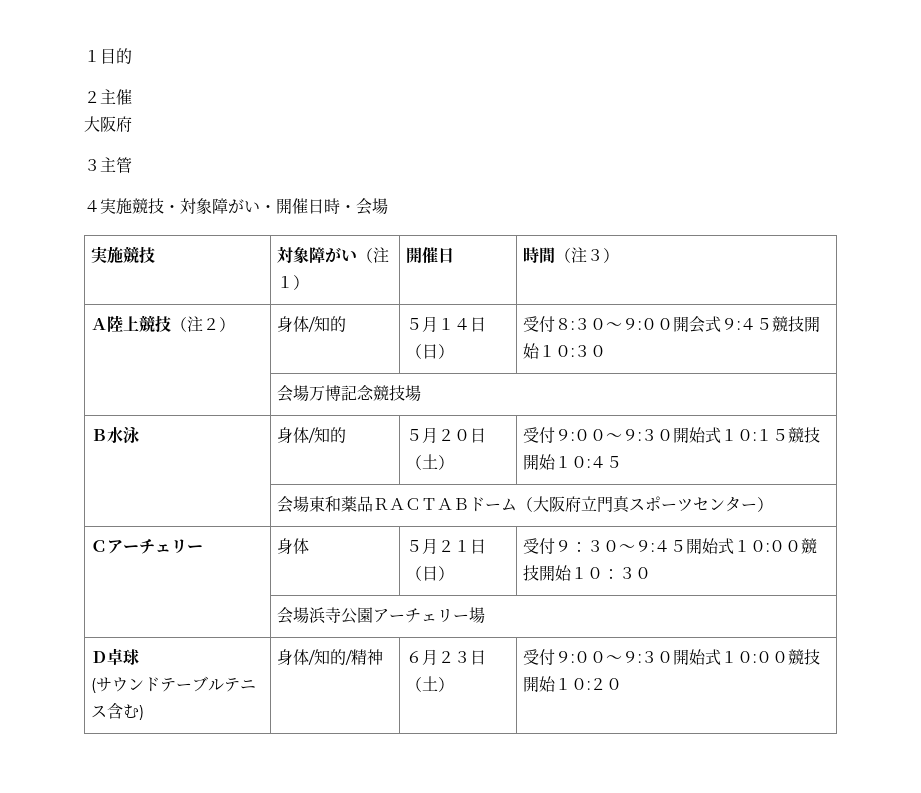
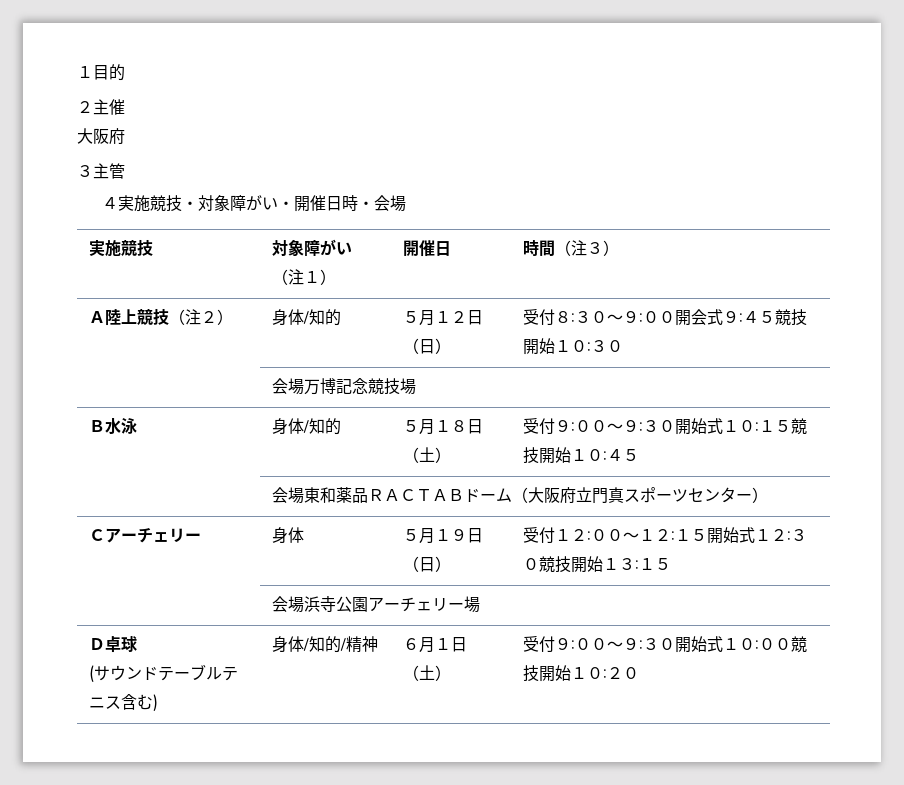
[454,318,471,330] ４ -> [450,311,467,323] ２
[438,429,471,441] ２０ -> [434,420,467,432] １８
[438,539,487,554] [406,566,455,581] [523,538,671,555] ２１日（日） | 受付９：３０～９:４ -> [434,528,483,543] [402,556,451,572] [522,527,691,544] １９日（日） | 受付１２:００～１２:１
[750,538,818,554] [523,565,652,581] ０:００競技開始１０：３０ -> [770,529,807,541] [522,556,671,573] ２:３０競技開始１３:１５
[438,651,471,663] ２３ -> [434,638,451,650] １

